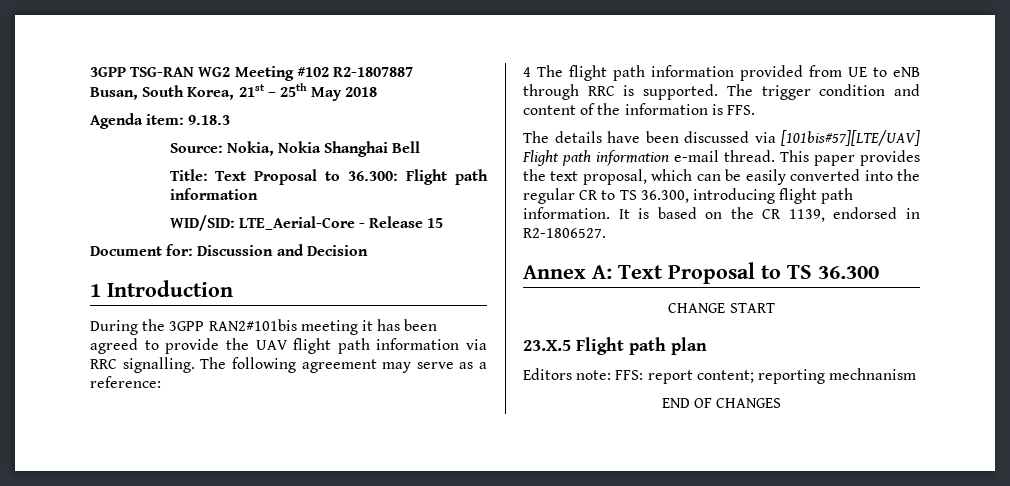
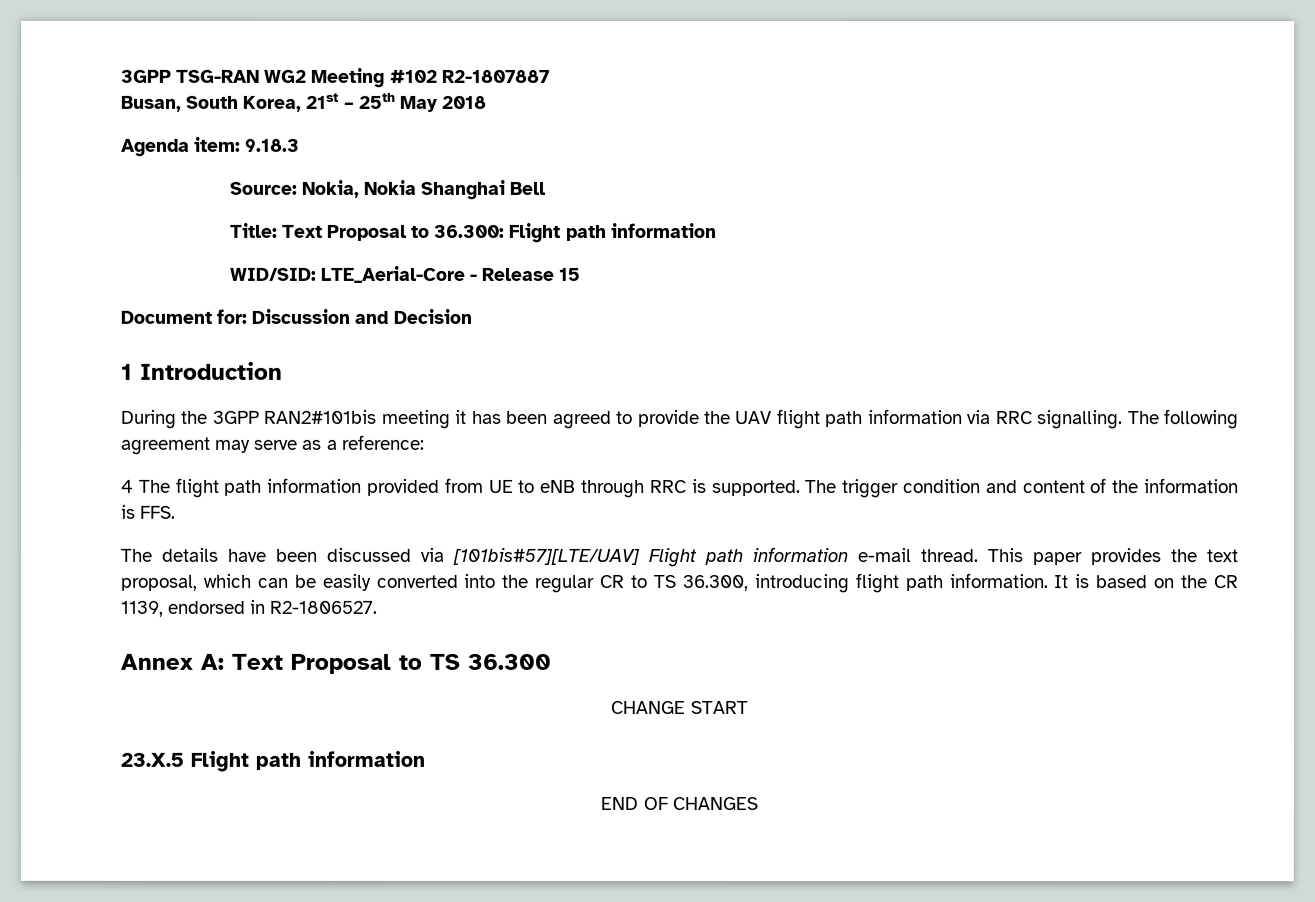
[671,337,707,355] [523,368,917,384] plan // Editors note: FFS: report content; reporting mechnanism -> [307,750,425,767] information

